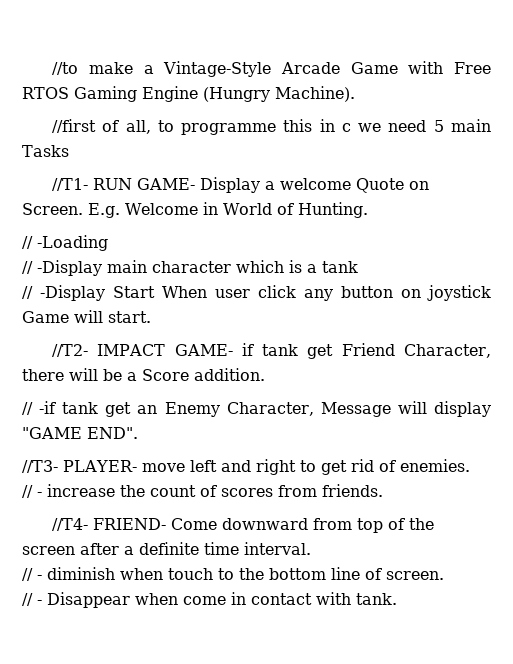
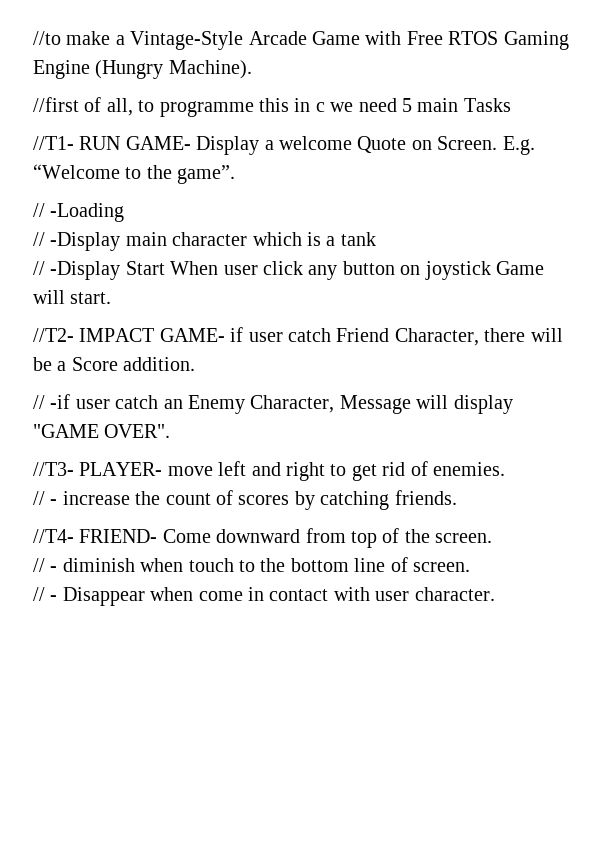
[125,202,368,218] Welcome in World of Hunting. -> [33,164,236,184] “Welcome to the game”.
[262,344,334,359] tank get -> [248,328,331,342] user catch
[62,402,132,417] tank get -> [75,395,159,409] user catch
[87,427,138,439] END". -> [104,424,171,438] OVER".
[278,485,317,497] from -> [294,491,390,510] by catching
[22,542,311,555] screen after a definite time interval. -> [435,533,493,543] screen.
[356,593,397,605] tank. -> [375,587,495,601] user character.

